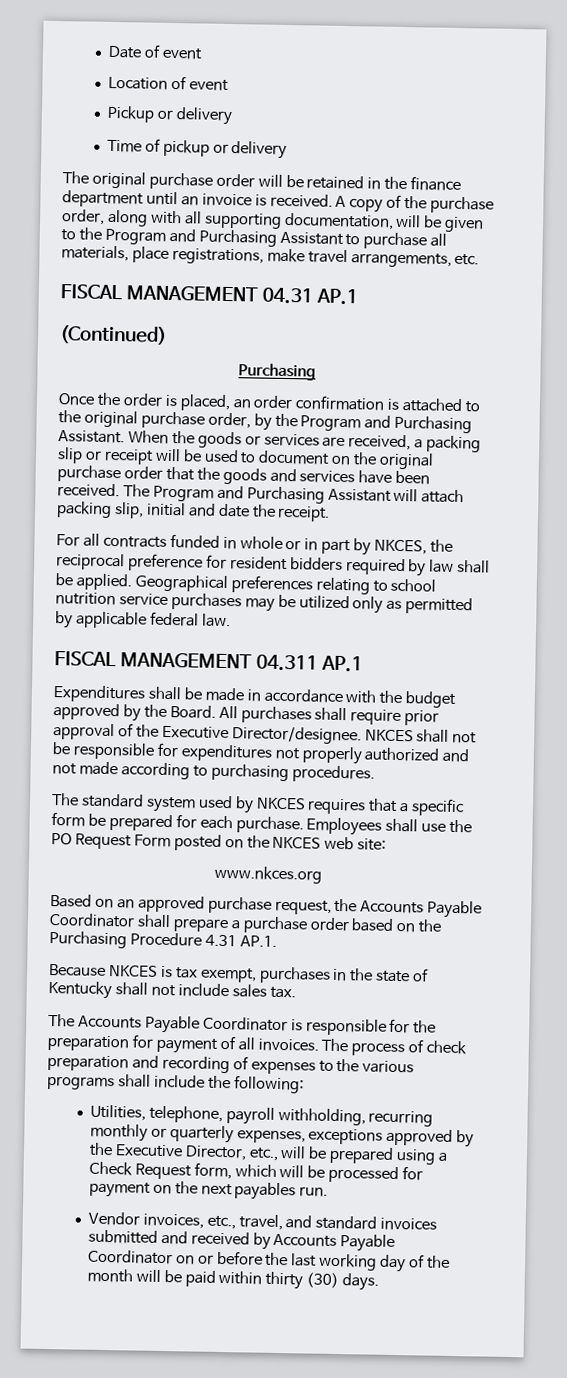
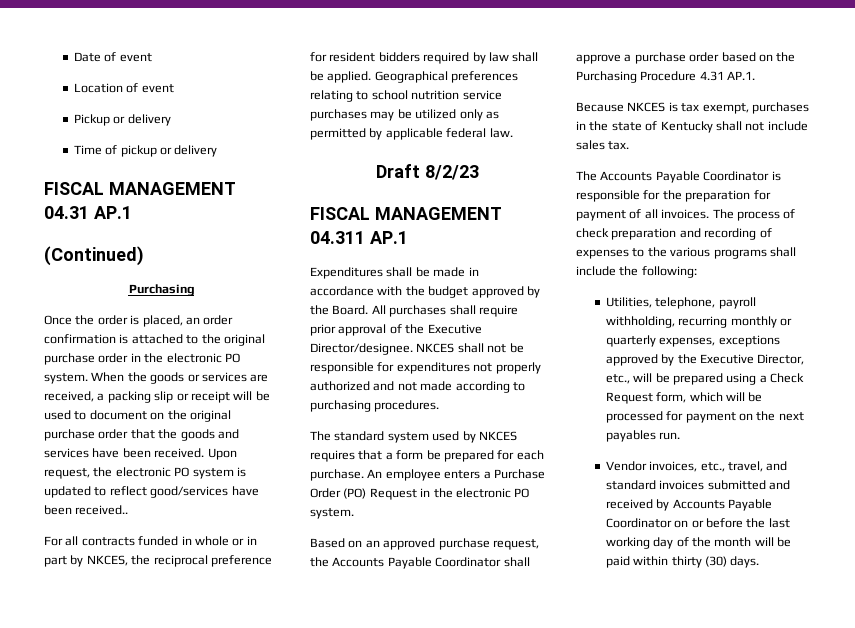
[62,171,462,192] [62,190,495,214] [61,209,485,233] [61,227,448,250] [61,245,480,268] // The original purchase order will be retained in the finance department until an invoice is received. A copy of the purchase order, along with all supporting documentation, will be given to the Program and Purchasing Assistant to purchase all materials, place registrations, make travel arrangements, etc. -> (218, 151) none
[207,412,473,434] [58,430,125,444] order, by the Program and Purchasing Assistant. -> [98,353,240,363] [44,373,88,384] order in the electronic PO system.
[122,484,465,504] [56,501,331,522] The Program and Purchasing Assistant will attach packing slip, initial and date the receipt. -> [207,448,237,460] [44,467,246,479] [44,486,259,498] [44,505,129,515] Upon request, the electronic PO system is updated to reflect good/services have been received..
(231, 620) none -> [376,164,479,180] // Draft 8/2/23
[411,798,466,817] specific -> (393, 456) none
[306,817,473,836] [51,833,387,851] [214,865,322,884] Employees shall use the PO Request Form posted on the NKCES web site: // www.nkces.org -> [367,469,545,481] [310,488,530,500] [310,508,354,519] An employee enters a Purchase Order (PO) Request in the electronic PO system.
[172,918,229,933] prepare -> [576,54,621,64] approve

